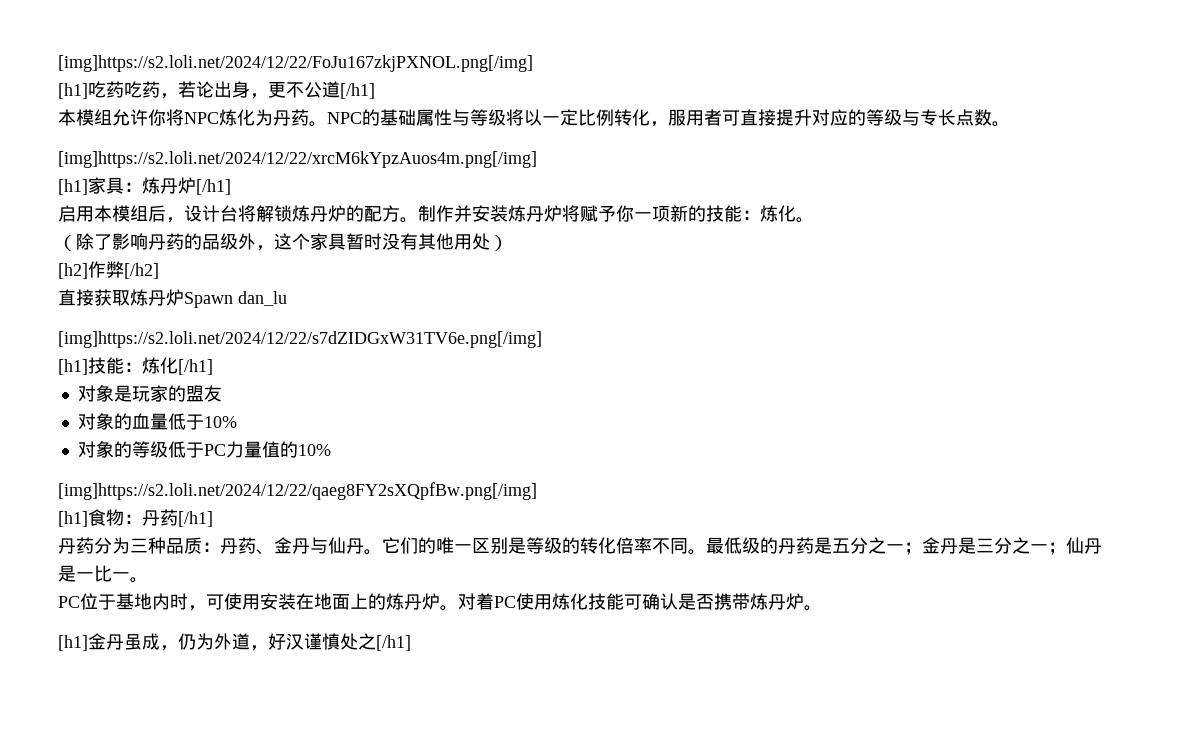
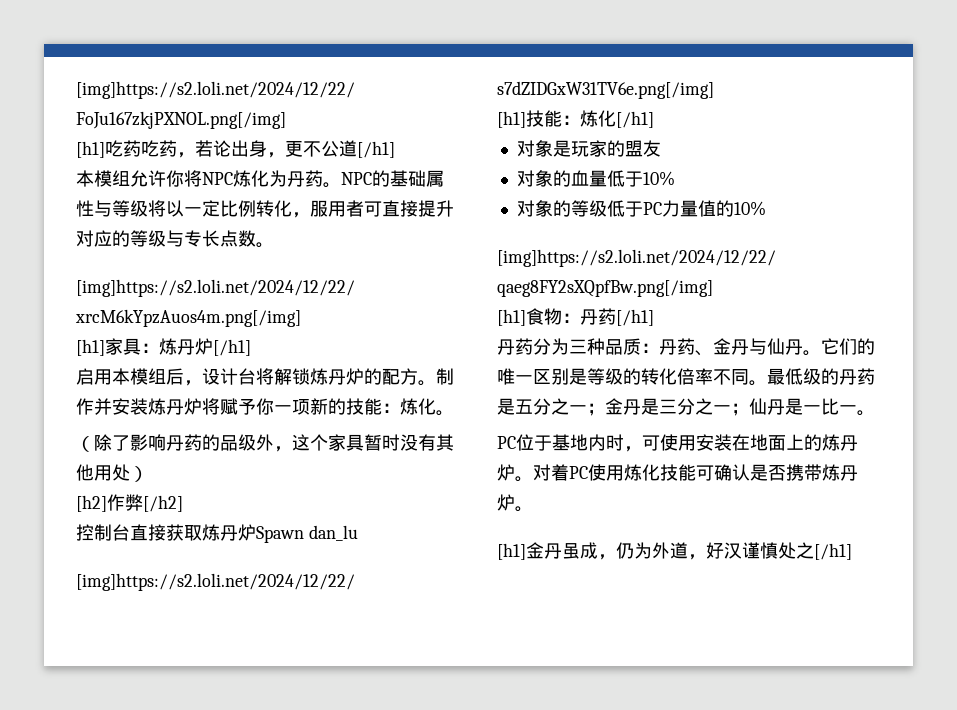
(159, 271) none -> [76,524,130,541] 控制台

